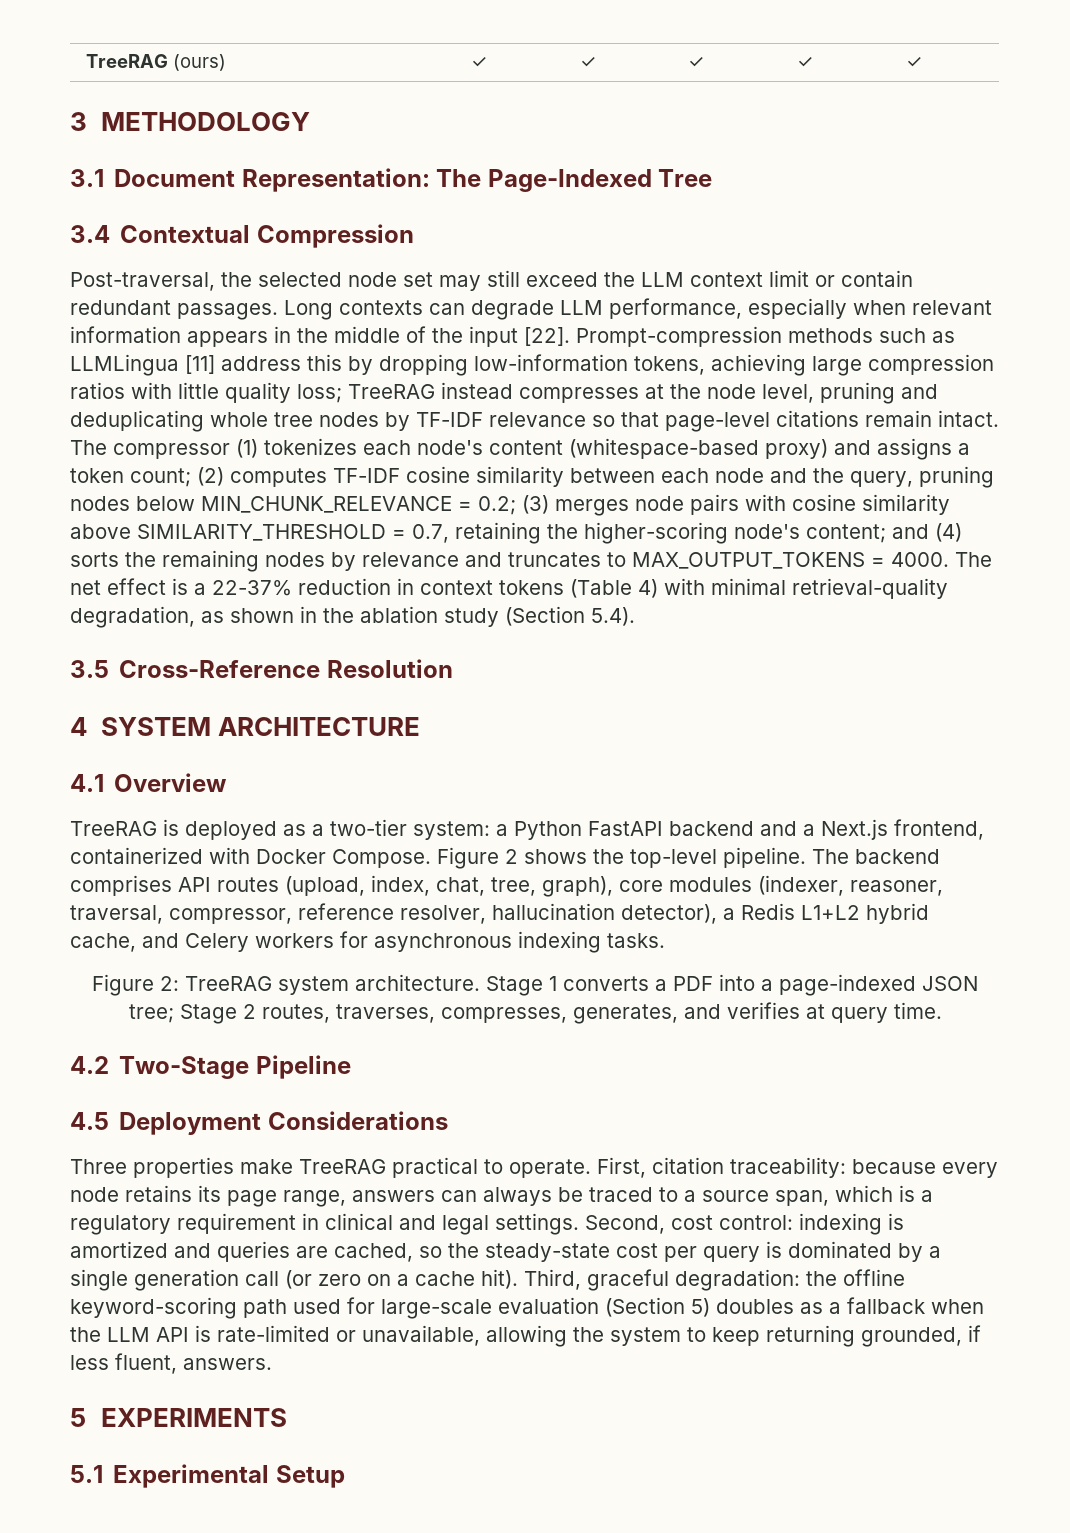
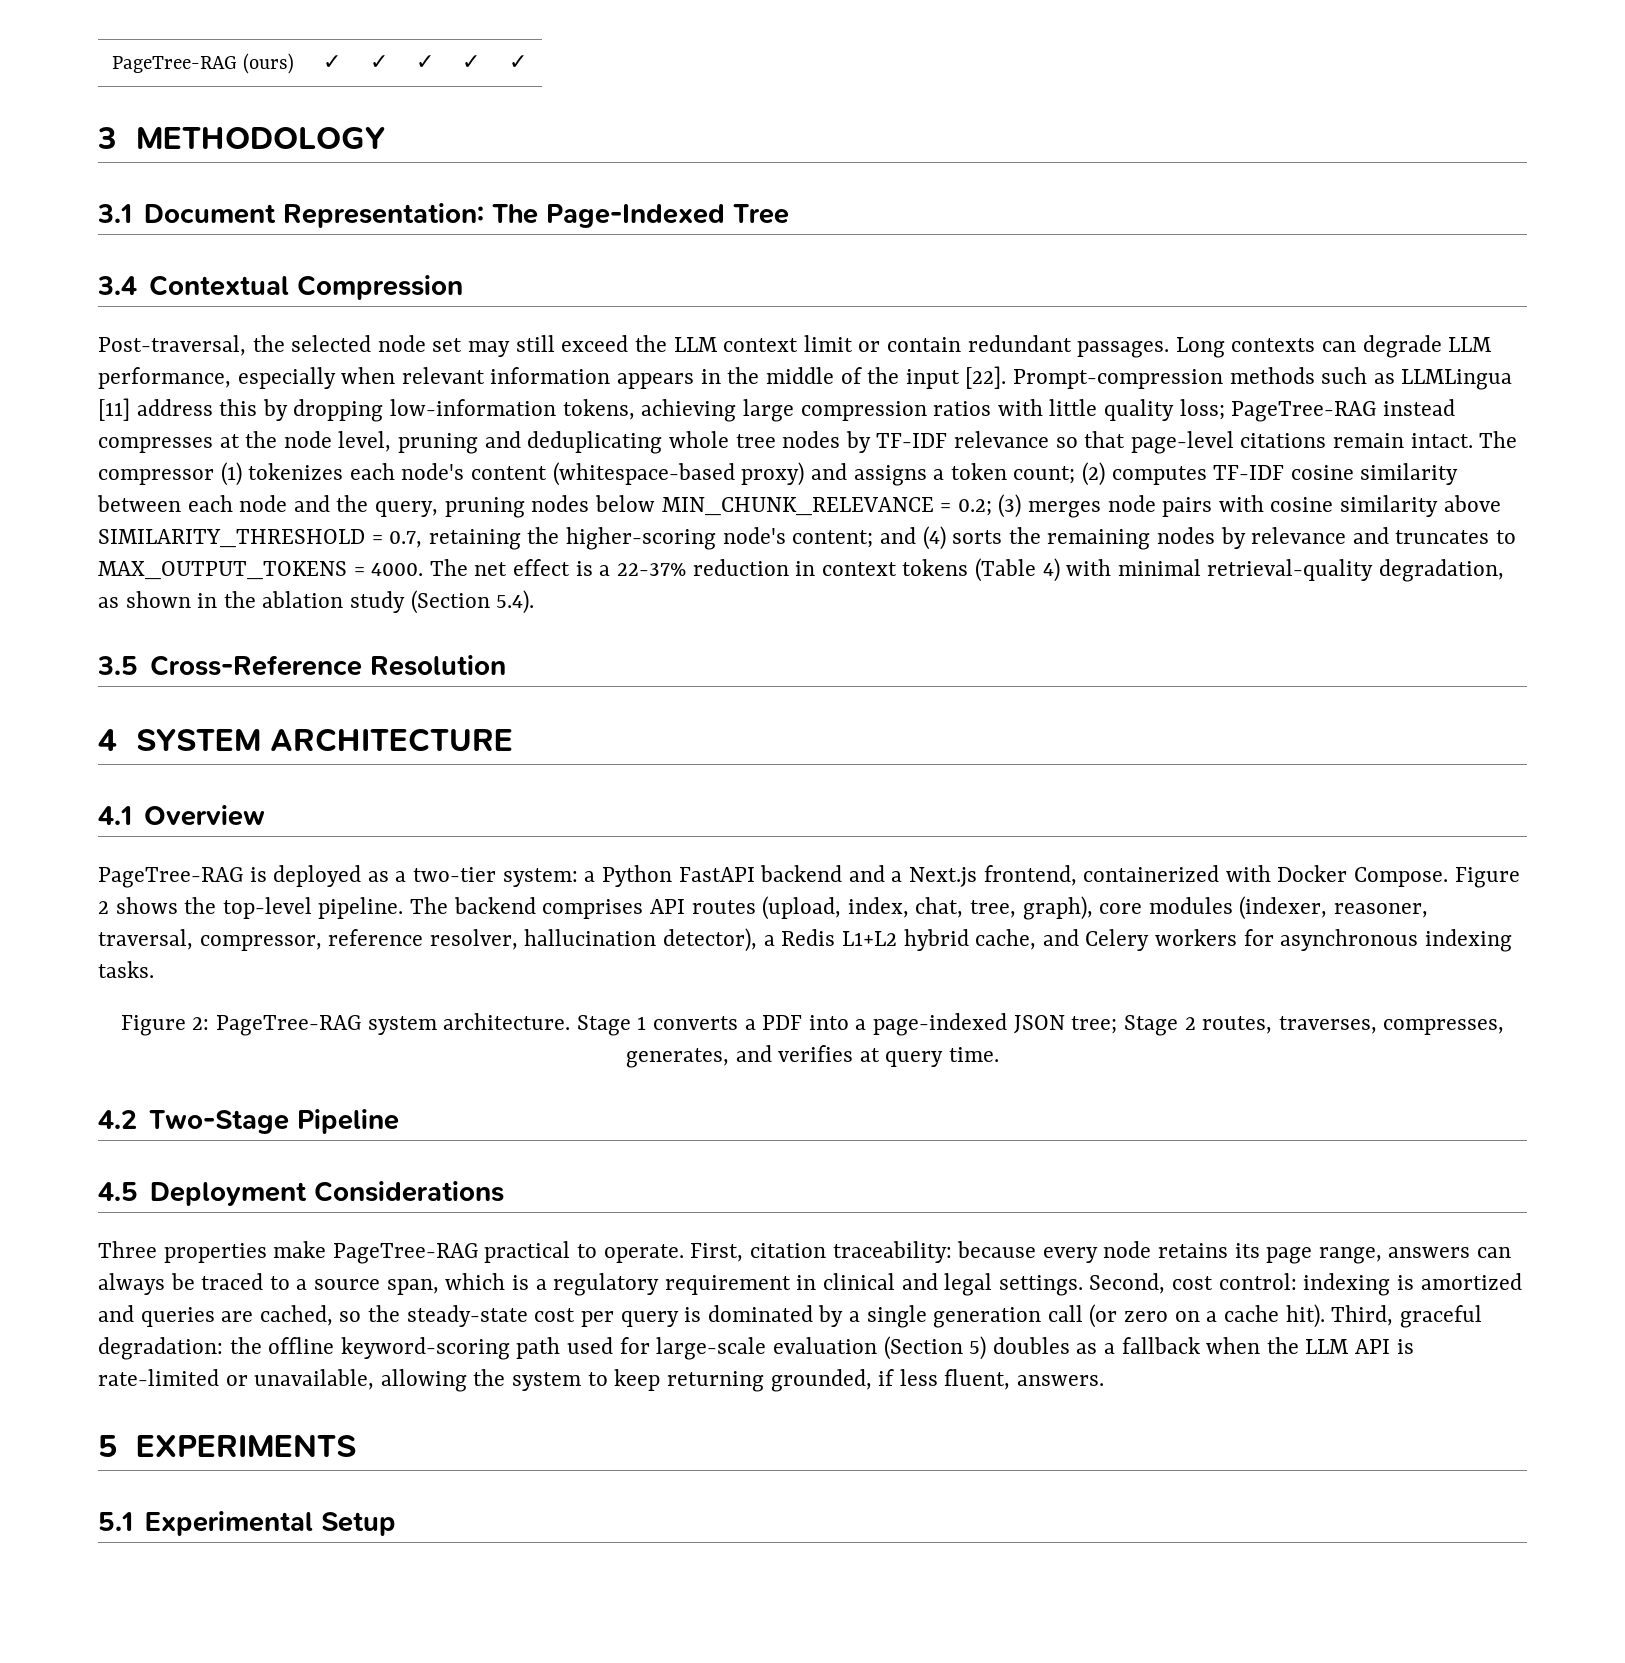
[86,54,169,68] TreeRAG -> [111,56,237,73] PageTree-RAG
[348,384,435,399] TreeRAG -> [1231,401,1377,422] PageTree-RAG
[70,821,157,836] TreeRAG -> [98,867,243,888] PageTree-RAG
[185,976,272,991] TreeRAG -> [215,1015,361,1036] PageTree-RAG
[299,1159,386,1174] TreeRAG -> [332,1243,478,1264] PageTree-RAG

